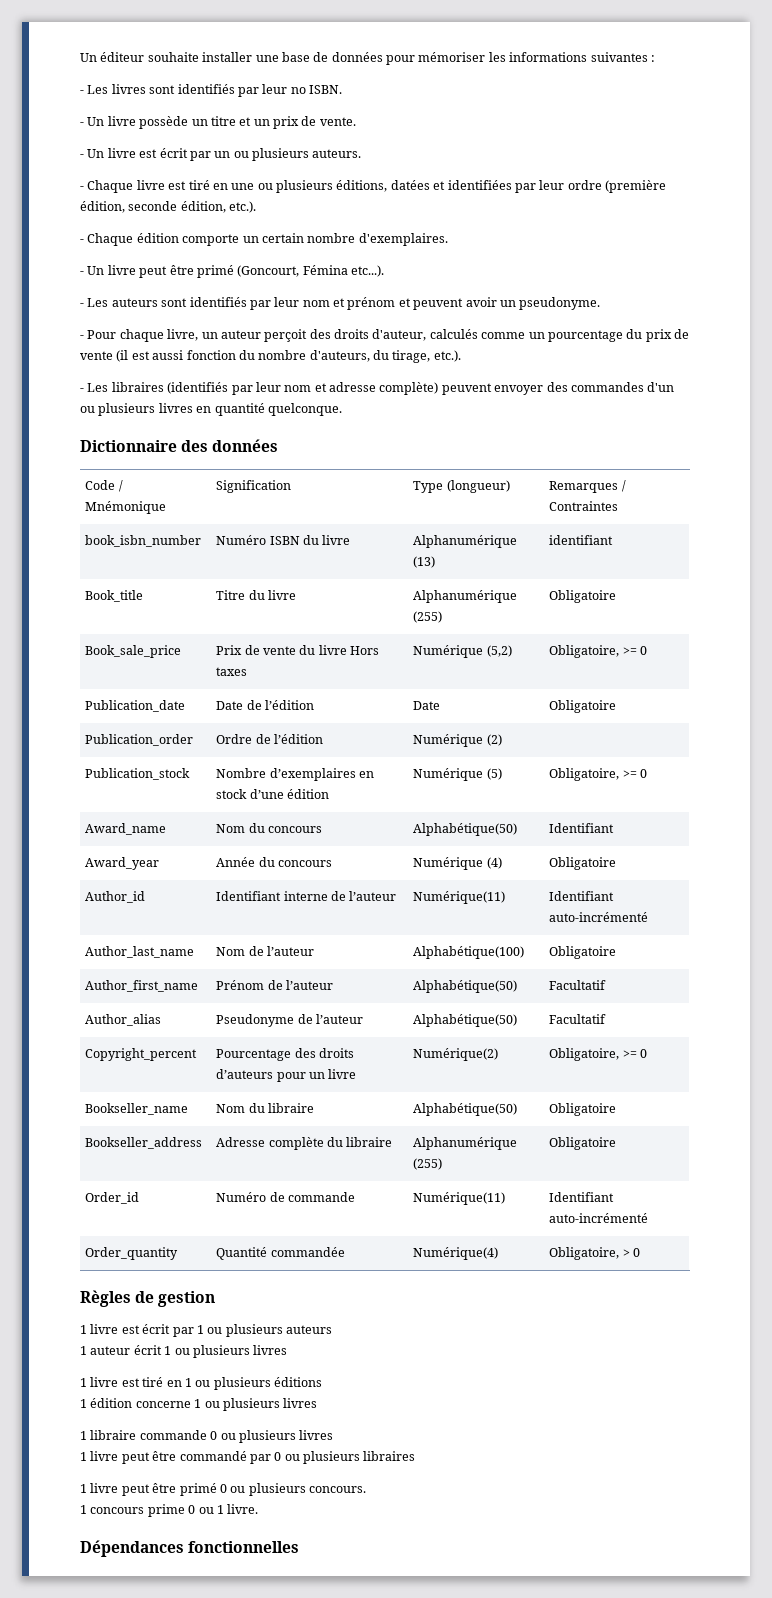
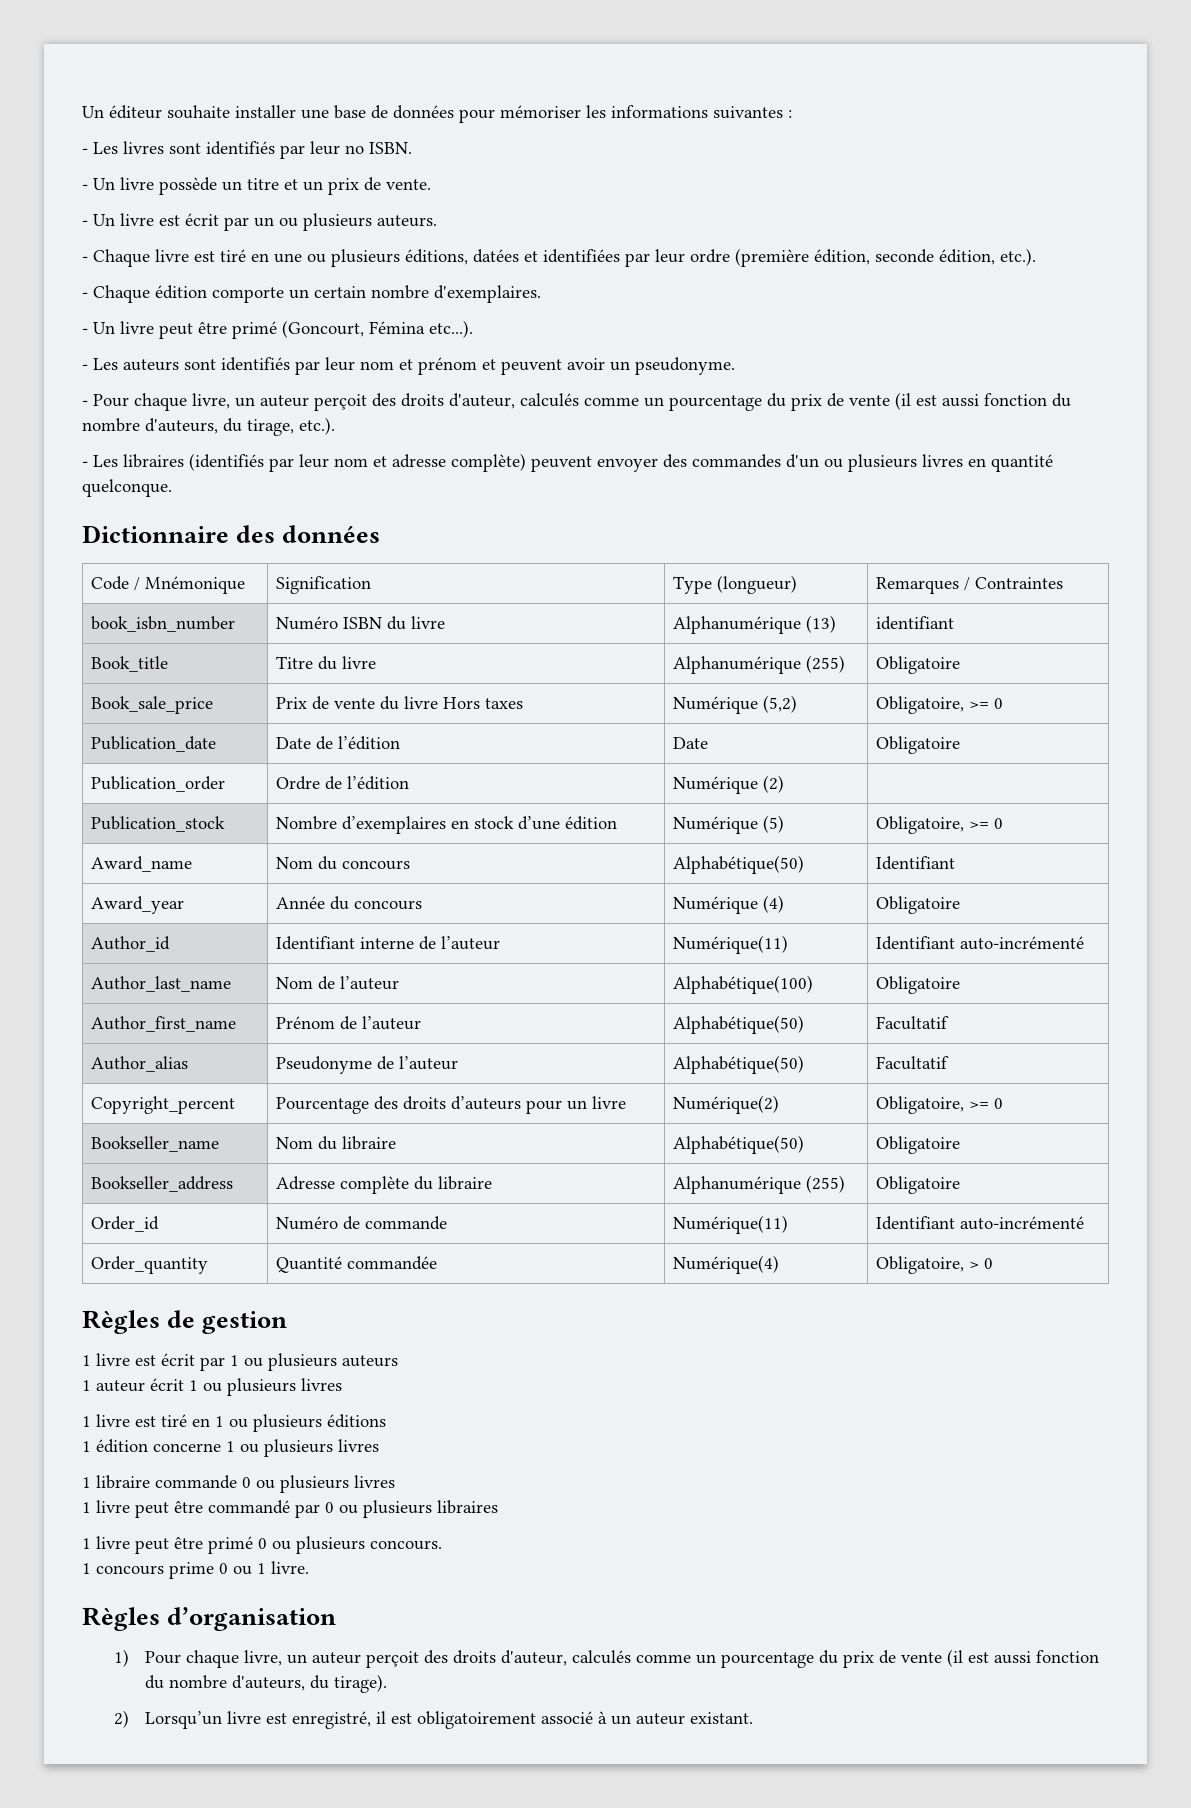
[80,1540,300,1557] Dépendances fonctionnelles -> [82,1607,337,1631] [113,1649,1100,1668] [145,1674,388,1693] [113,1710,754,1729] Règles d’organisation // 1) Pour chaque livre, un auteur perçoit des droits d'auteur, calculés comme un pourcentage du prix de vente (il est aussi fonction du nombre d'auteurs, du tirage). // 2) Lorsqu’un livre est enregistré, il est obligatoirement associé à un auteur existant.

